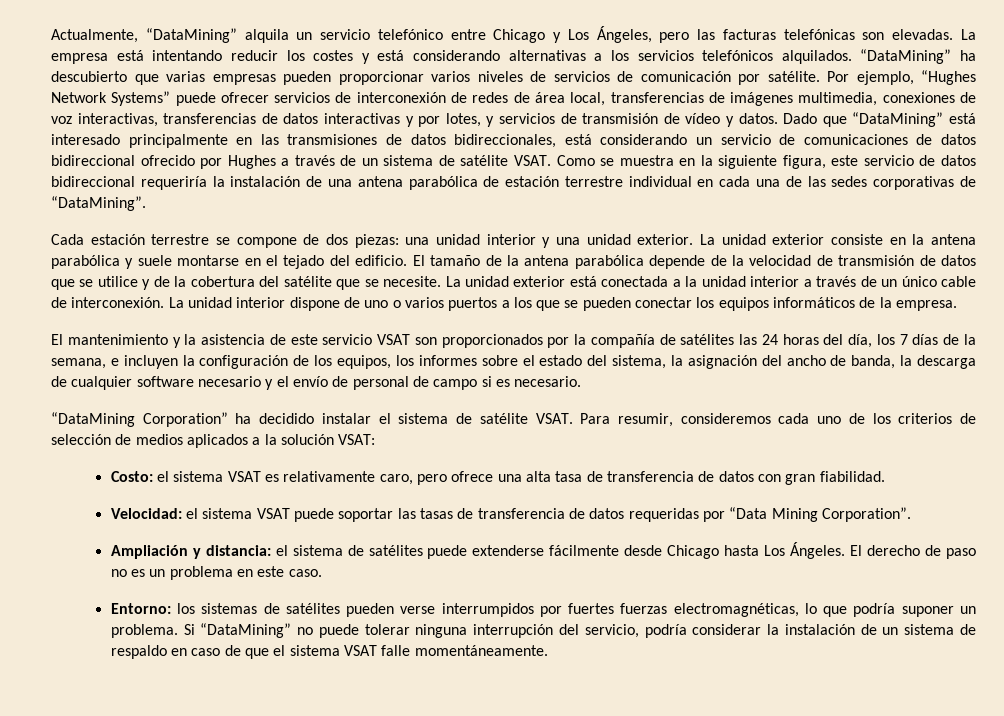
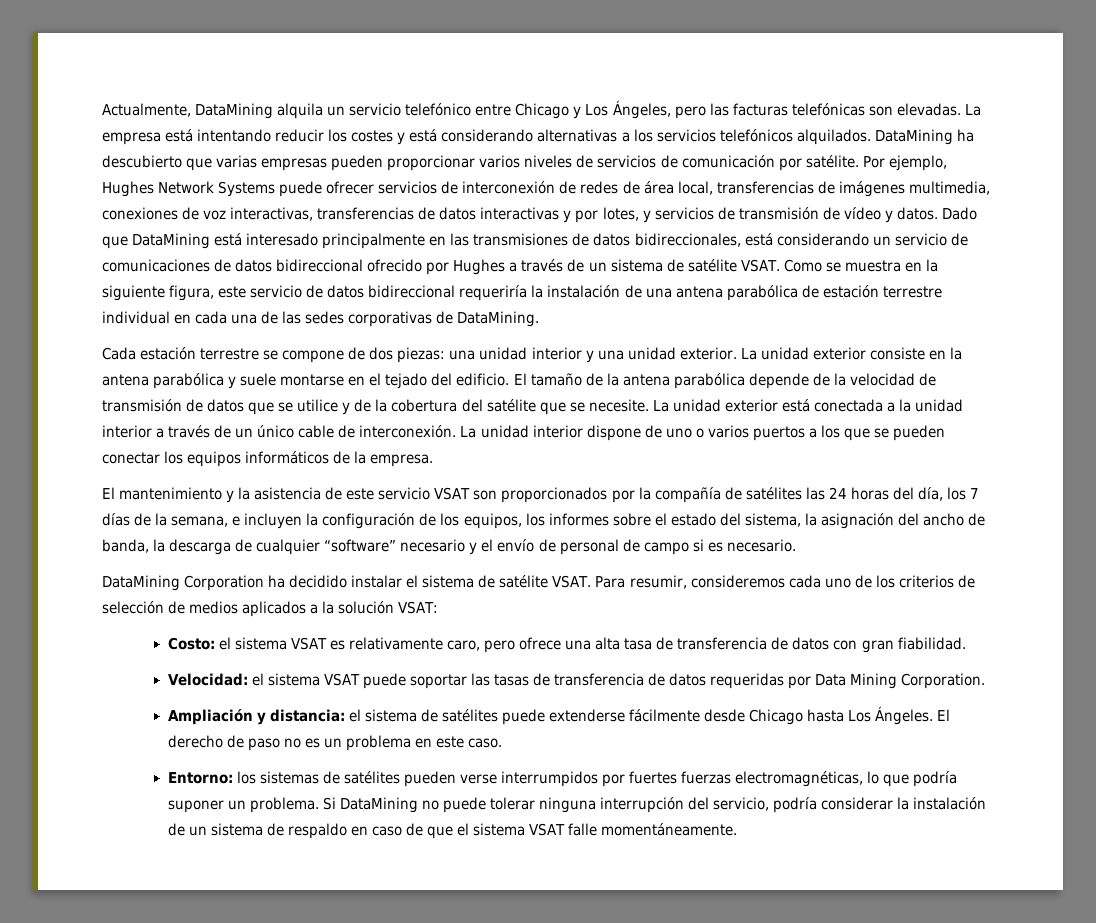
[145,28,237,43] “DataMining” -> [195,103,274,119] DataMining
[860,49,952,64] “DataMining” -> [874,129,953,145] DataMining
[921,70,976,85] [51,91,171,106] “Hughes Network Systems” -> [102,181,276,197] Hughes Network Systems
[852,112,944,127] “DataMining” -> [132,233,211,249] DataMining
[51,196,146,211] “DataMining”. -> [457,311,540,327] DataMining.
[136,376,194,387] software -> [324,539,397,552] “software”
[51,412,228,427] “DataMining Corporation” -> [102,575,265,591] DataMining Corporation
[729,507,911,522] “Data Mining Corporation”. -> [815,673,986,689] Data Mining Corporation.
[200,623,292,638] “DataMining” -> [339,797,418,813] DataMining

